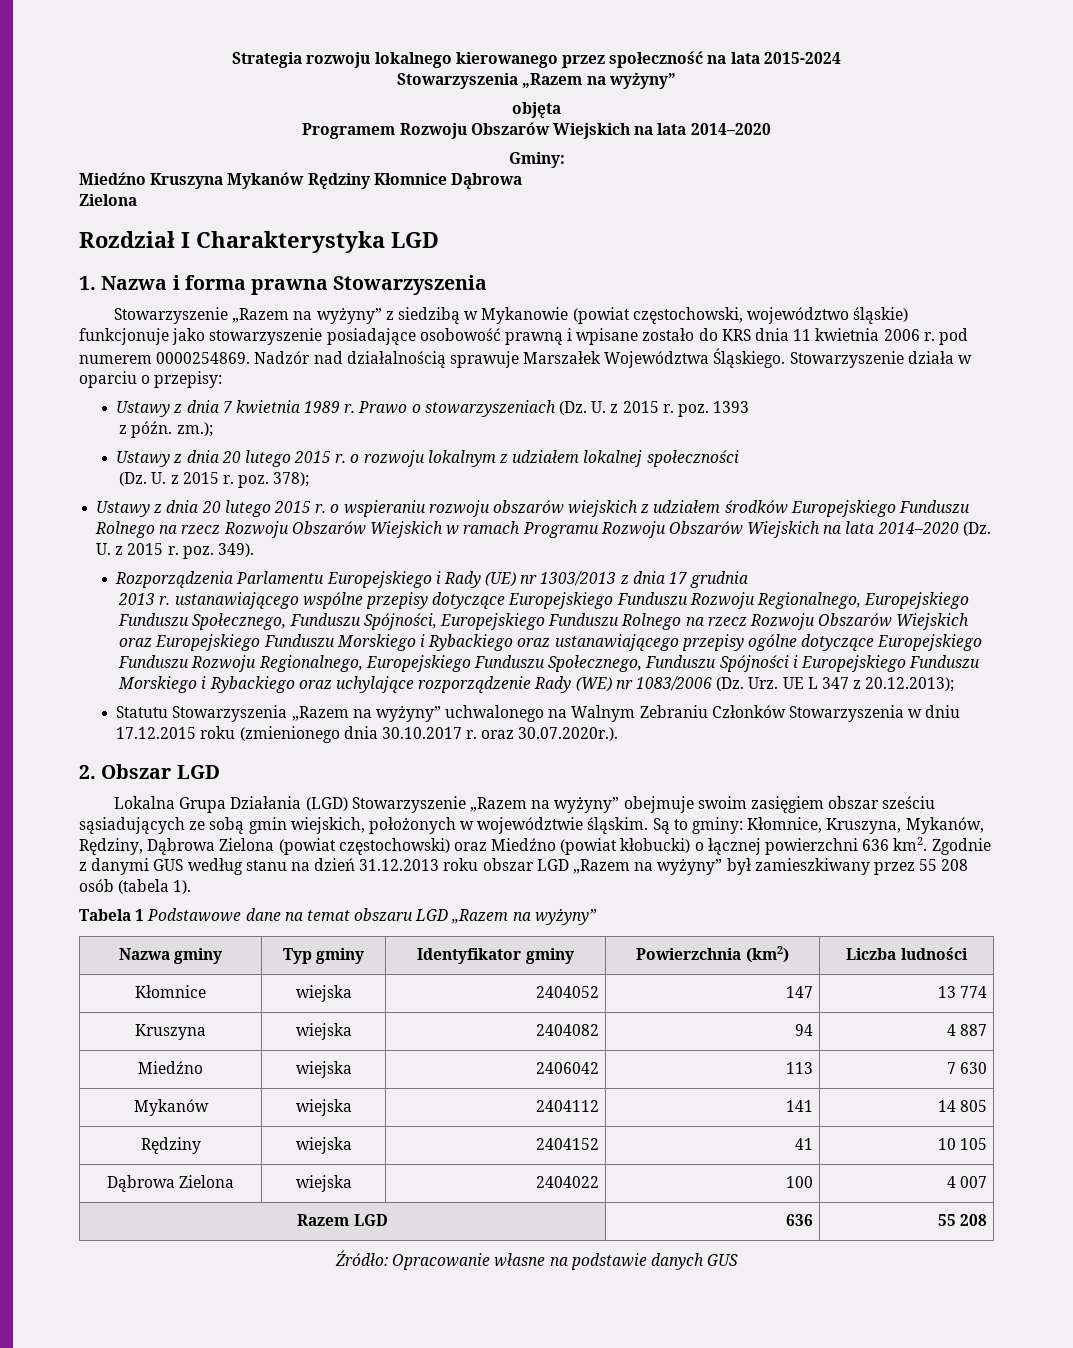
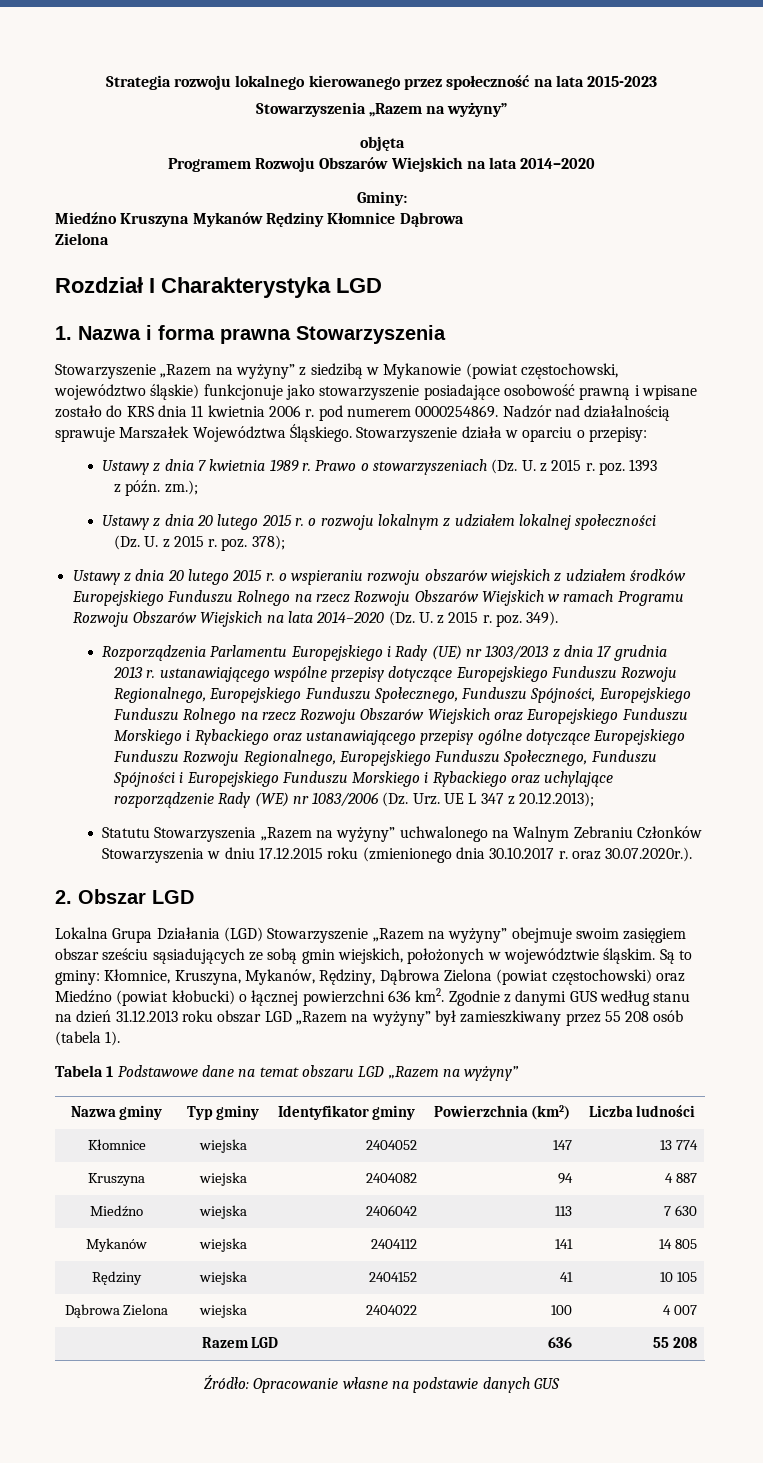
[763,52,841,64] 2015-2024 -> [587,76,658,87] 2015-2023

